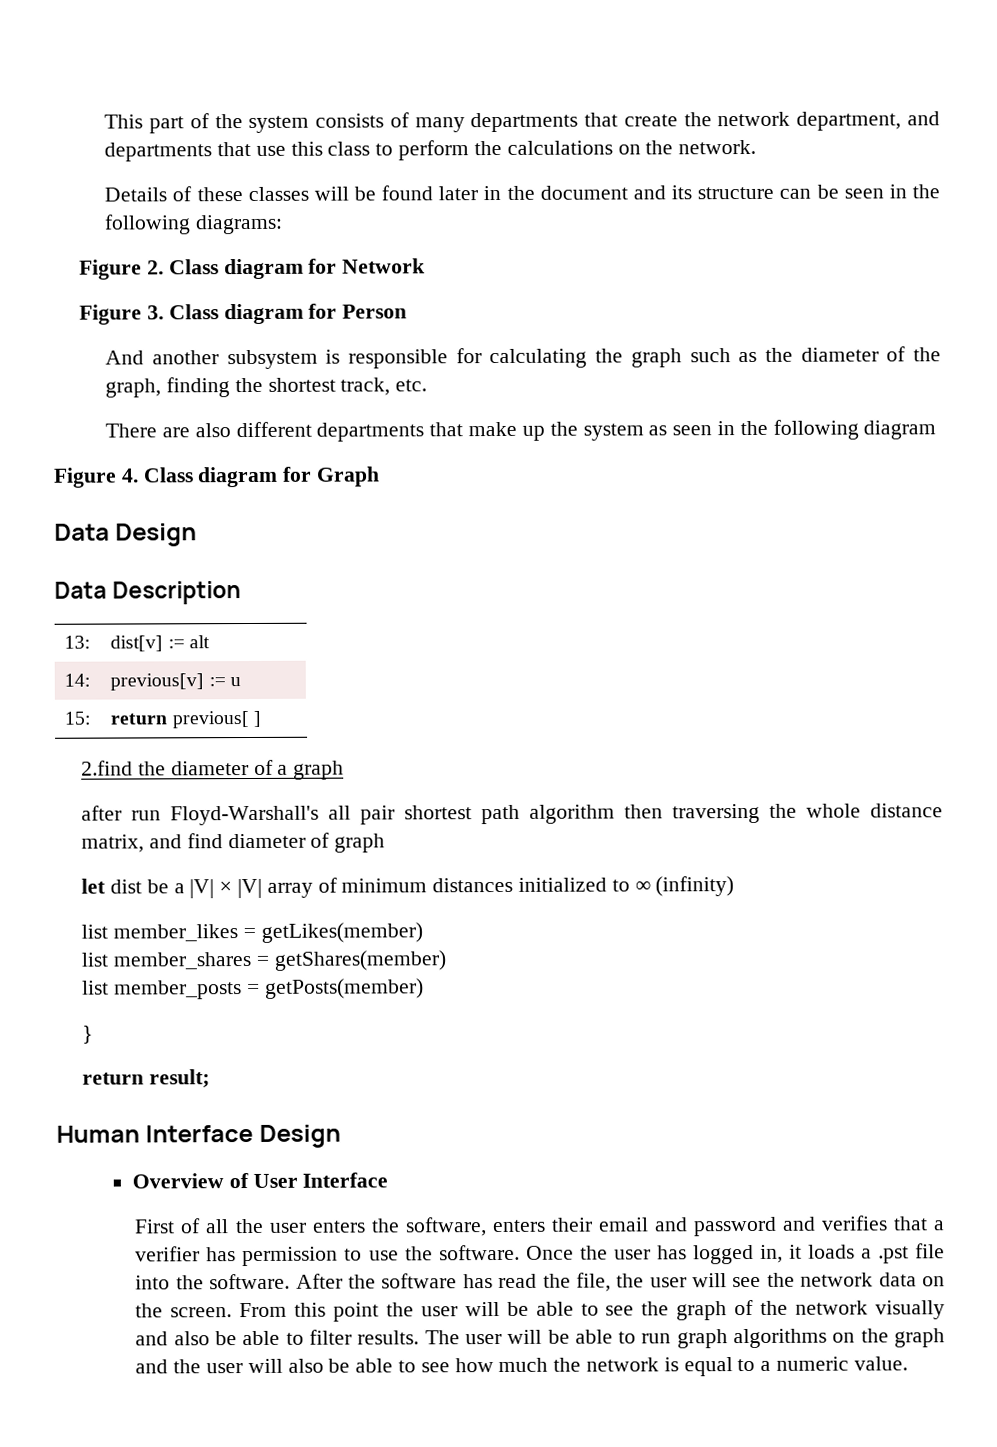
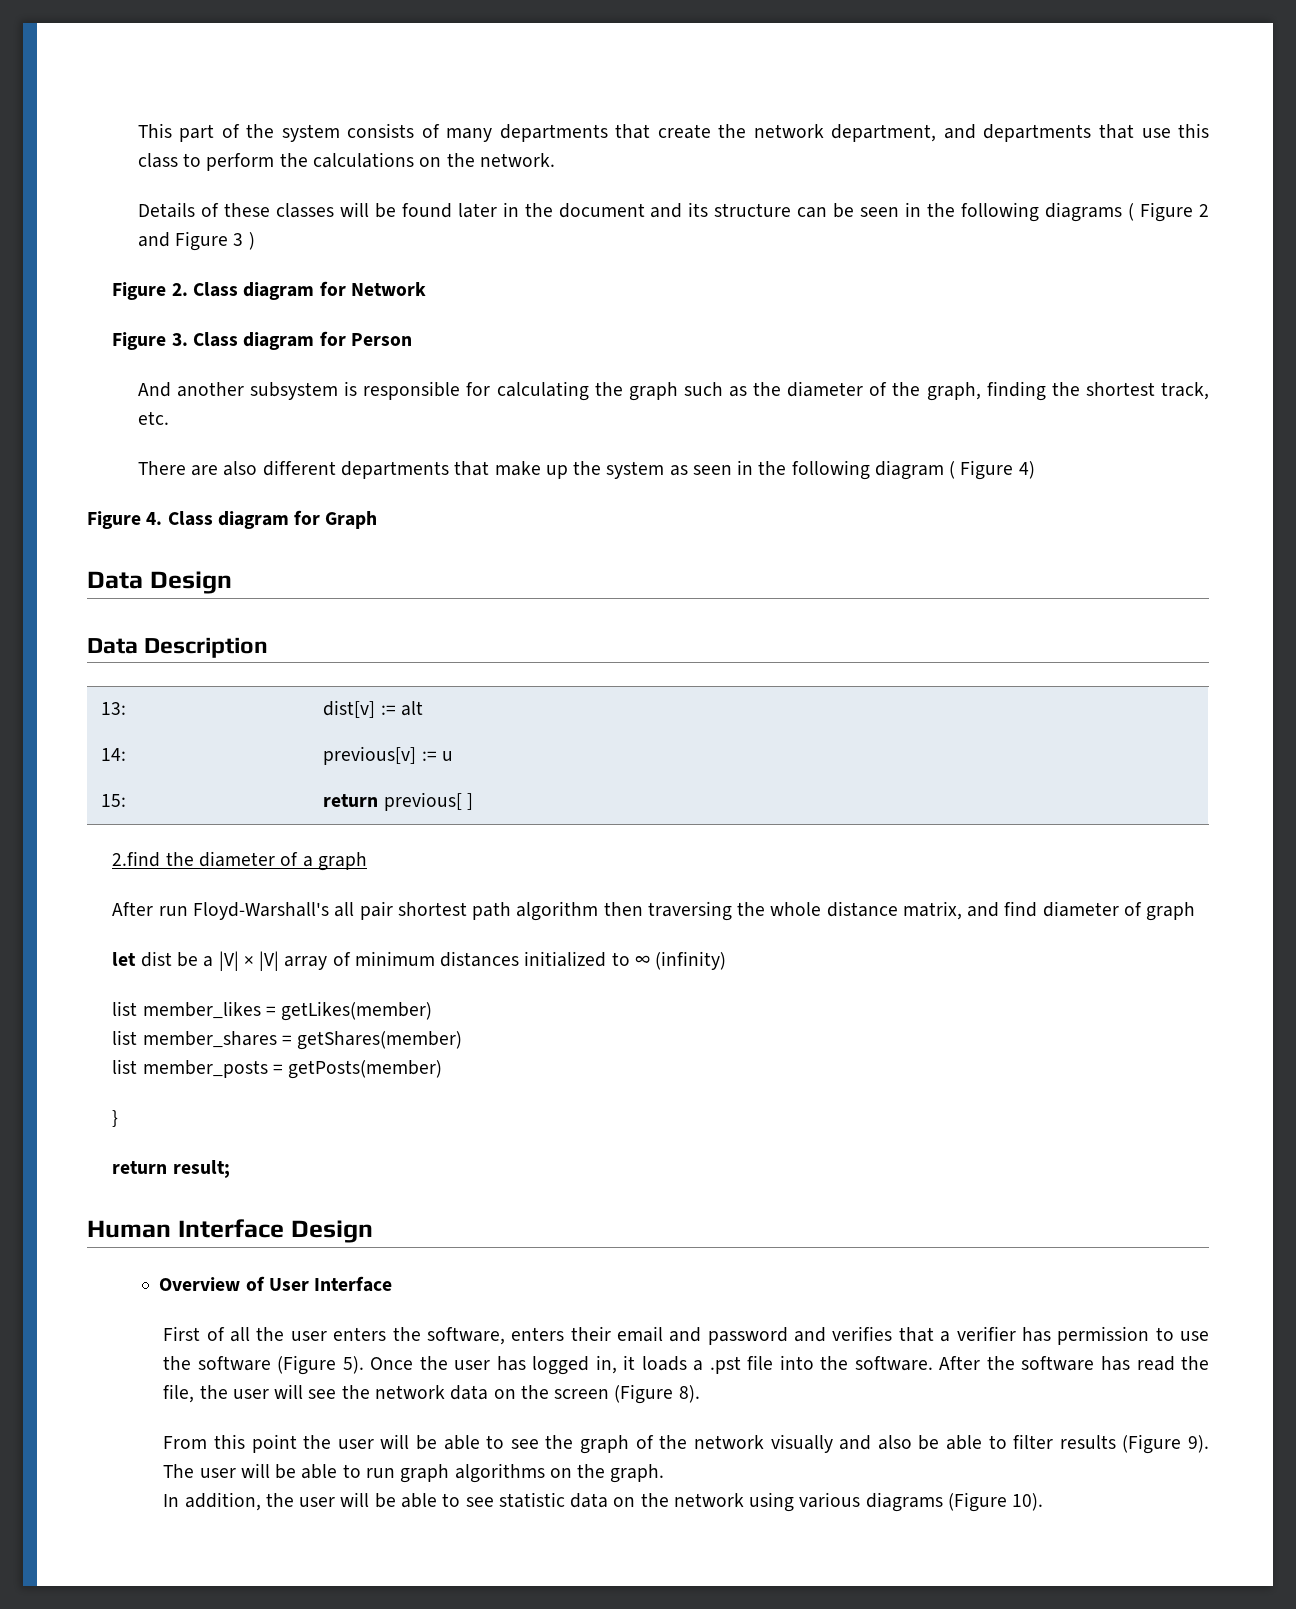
[195,214,284,235] diagrams: -> [1045,202,1209,222] [137,231,255,251] diagrams ( Figure 2 and Figure 3 )
(937, 430) none -> [949,460,1035,480] ( Figure 4)
[81,805,123,821] after -> [112,902,154,916] After
[438,1244,520,1261] software. -> [197,1355,364,1375] software (Figure 5).
[170,1307,233,1318] screen. -> [554,1384,700,1404] screen (Figure 8). //
[357,1330,420,1345] results. -> [1059,1434,1209,1454] results (Figure 9).
[893,1328,945,1348] [135,1356,908,1377] graph and the user will also be able to see how much the network is equal to a numeric value. -> [610,1464,665,1483] [163,1492,1044,1512] graph. // In addition, the user will be able to see statistic data on the network using various diagrams (Figure 10).

